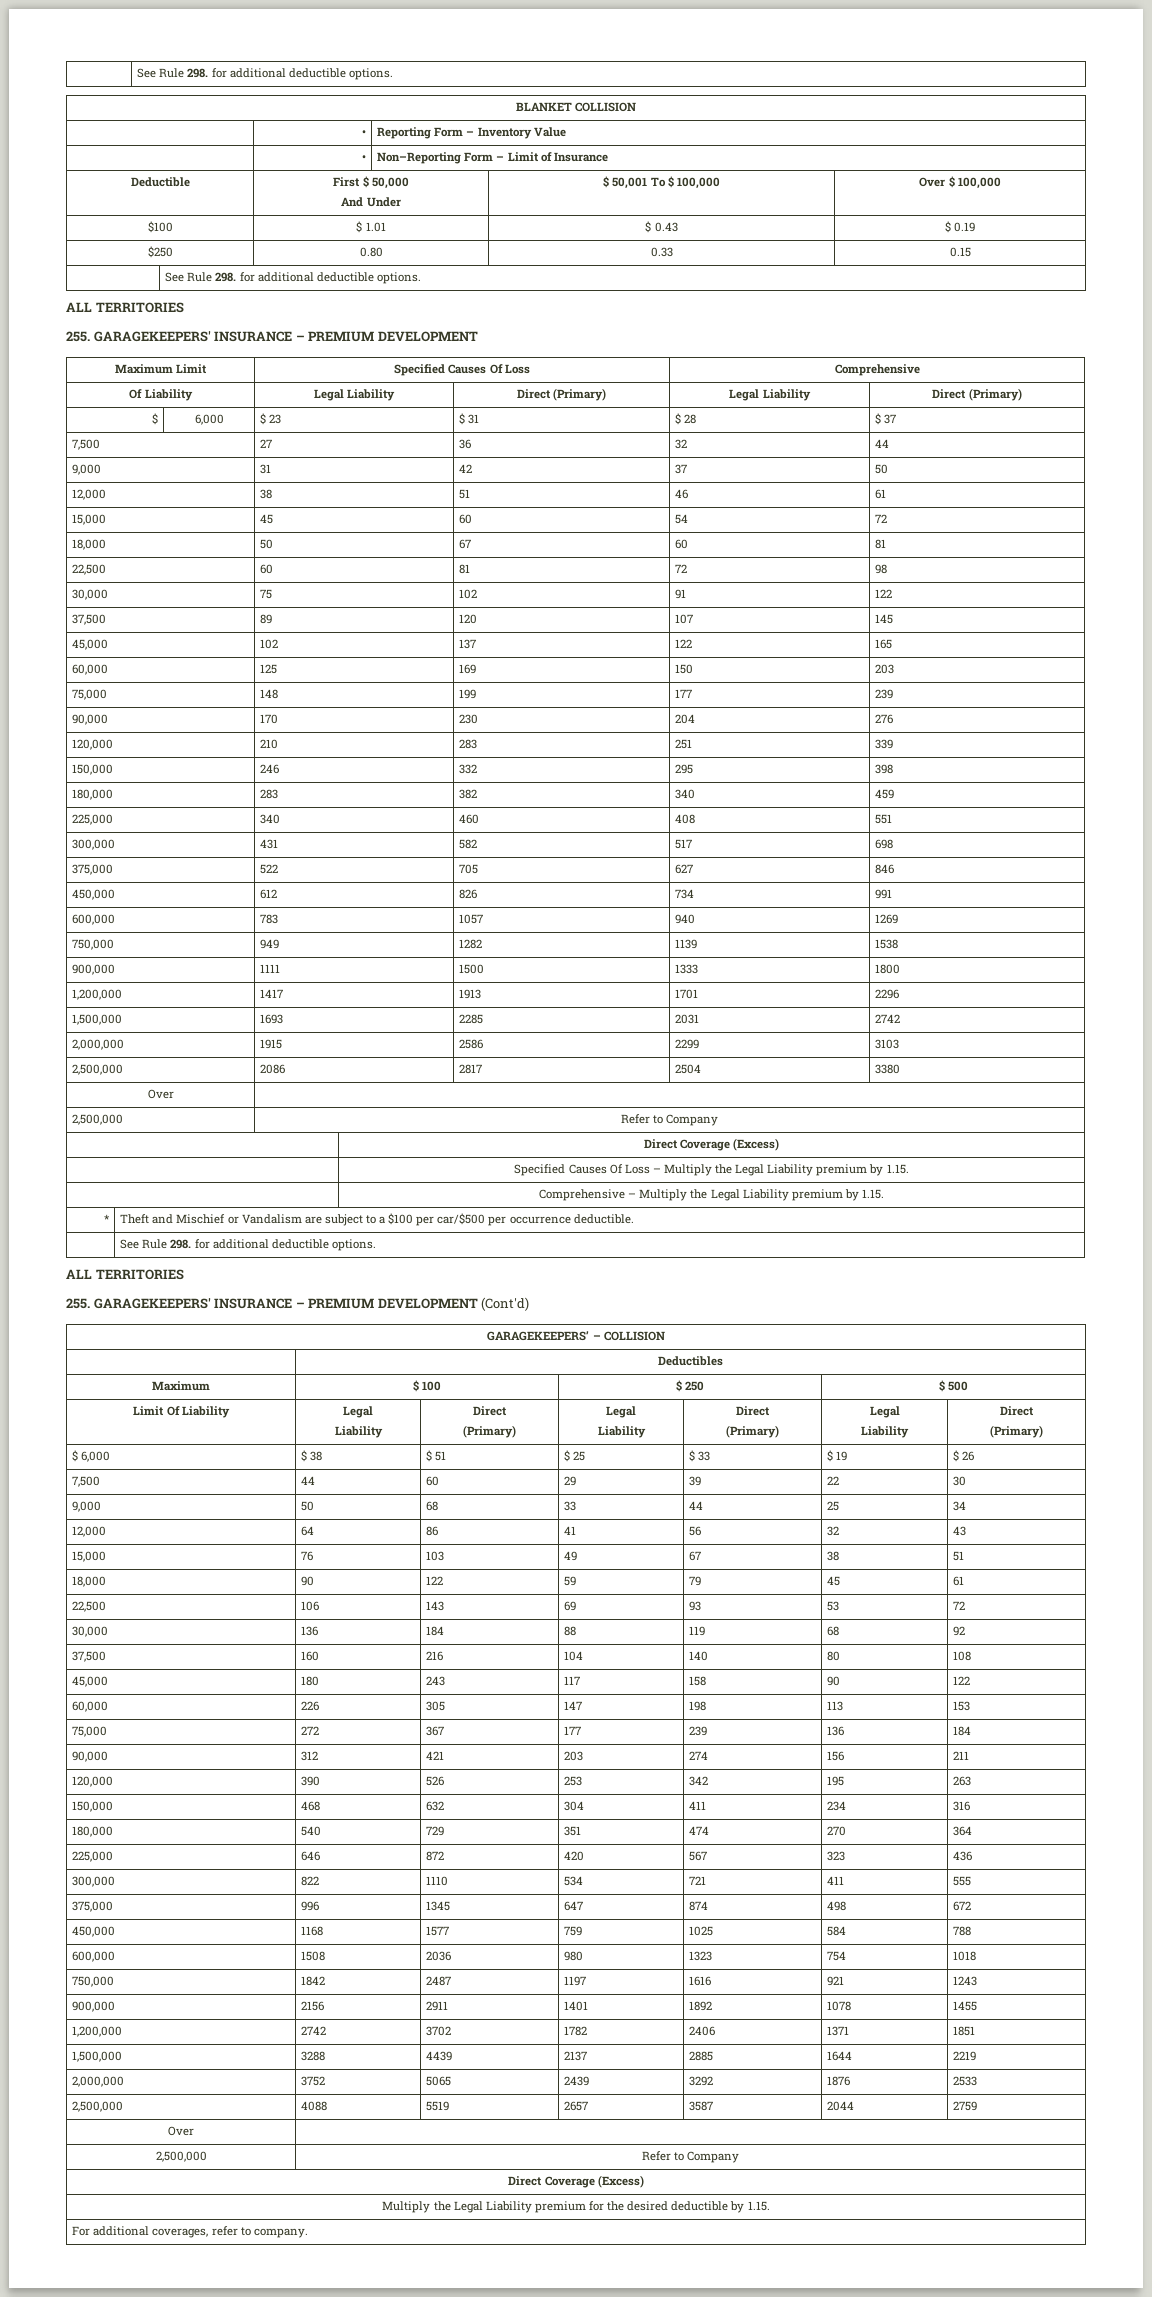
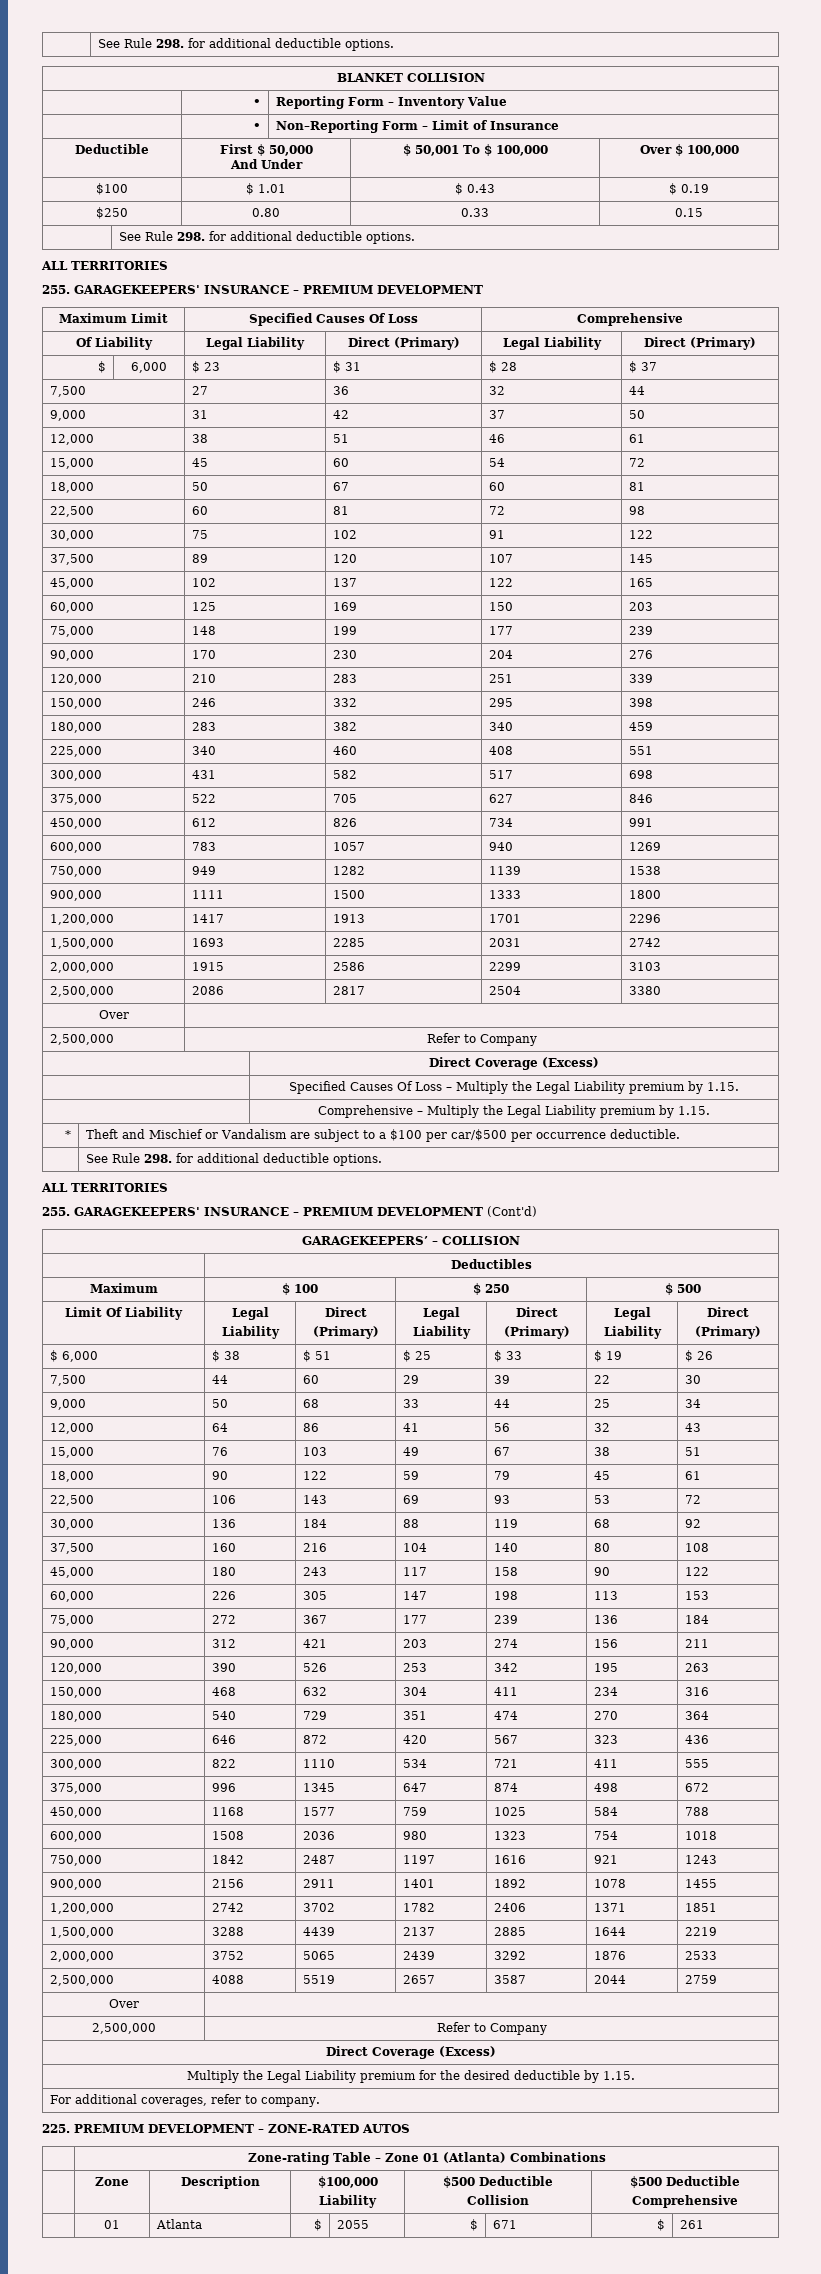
(308, 2233) none -> [42,2124,410,2133] [247,2152,606,2165] [95,2177,129,2186] [180,2176,260,2189] [317,2176,378,2188] [319,2195,377,2208] [443,2176,553,2188] [467,2195,529,2205] [630,2176,740,2188] [632,2195,738,2208] [104,2220,120,2229] [156,2219,203,2229] [313,2219,322,2231] [337,2220,370,2229] [469,2219,478,2231] [493,2220,518,2229] [656,2219,665,2231] [680,2220,705,2229] // 225. PREMIUM DEVELOPMENT – ZONE-RATED AUTOS // | Zone-rating Table – Zone 01 (Atlanta) Combinations // | Zone | Description | $100,000 // Liability | $500 Deductible // Collision | $500 Deductible // Comprehensive // | 01 | Atlanta | $ | 2055 | $ | 671 | $ | 261

